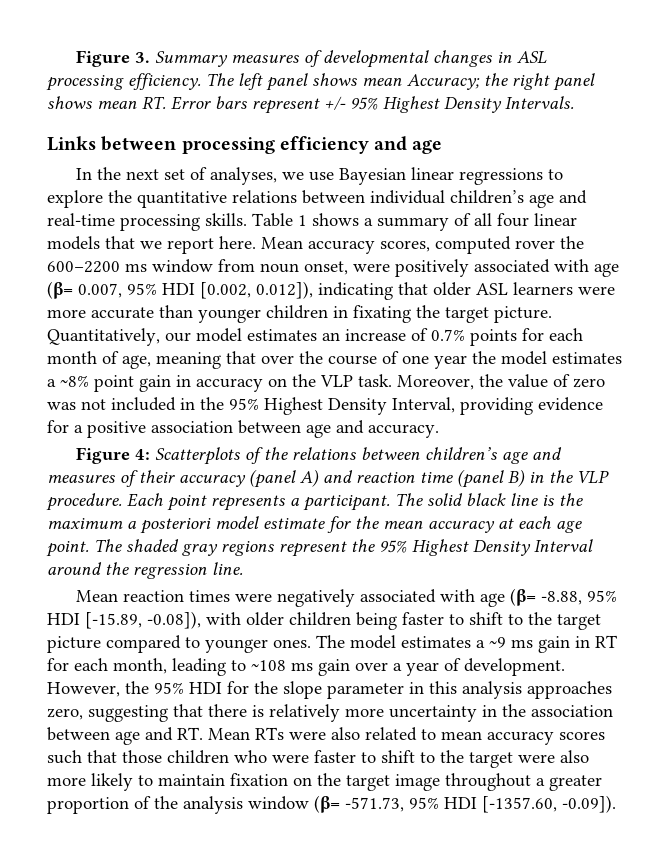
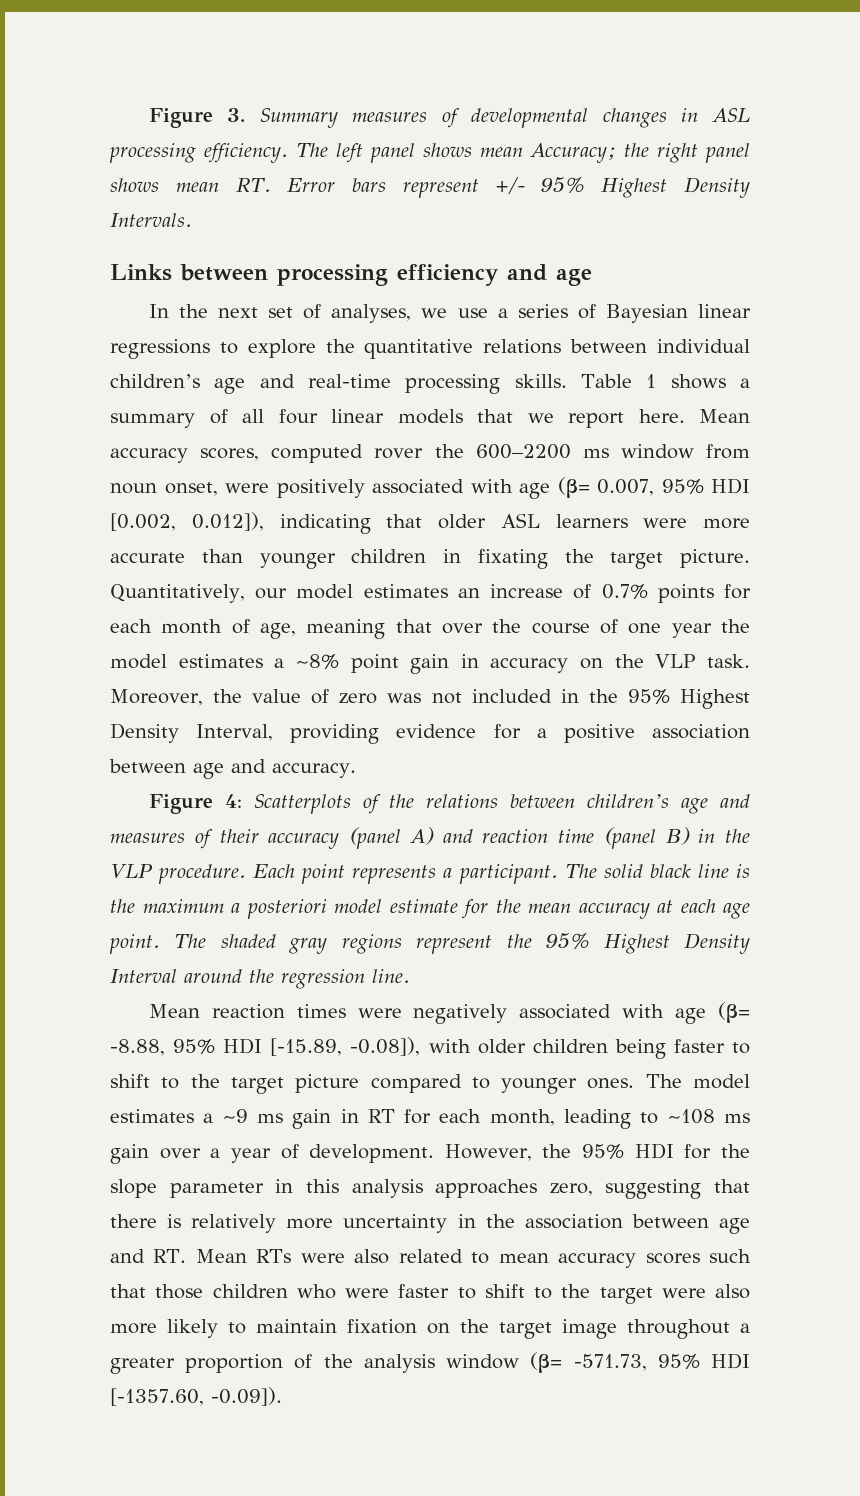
(335, 176) none -> [497,304,596,319] a series of

